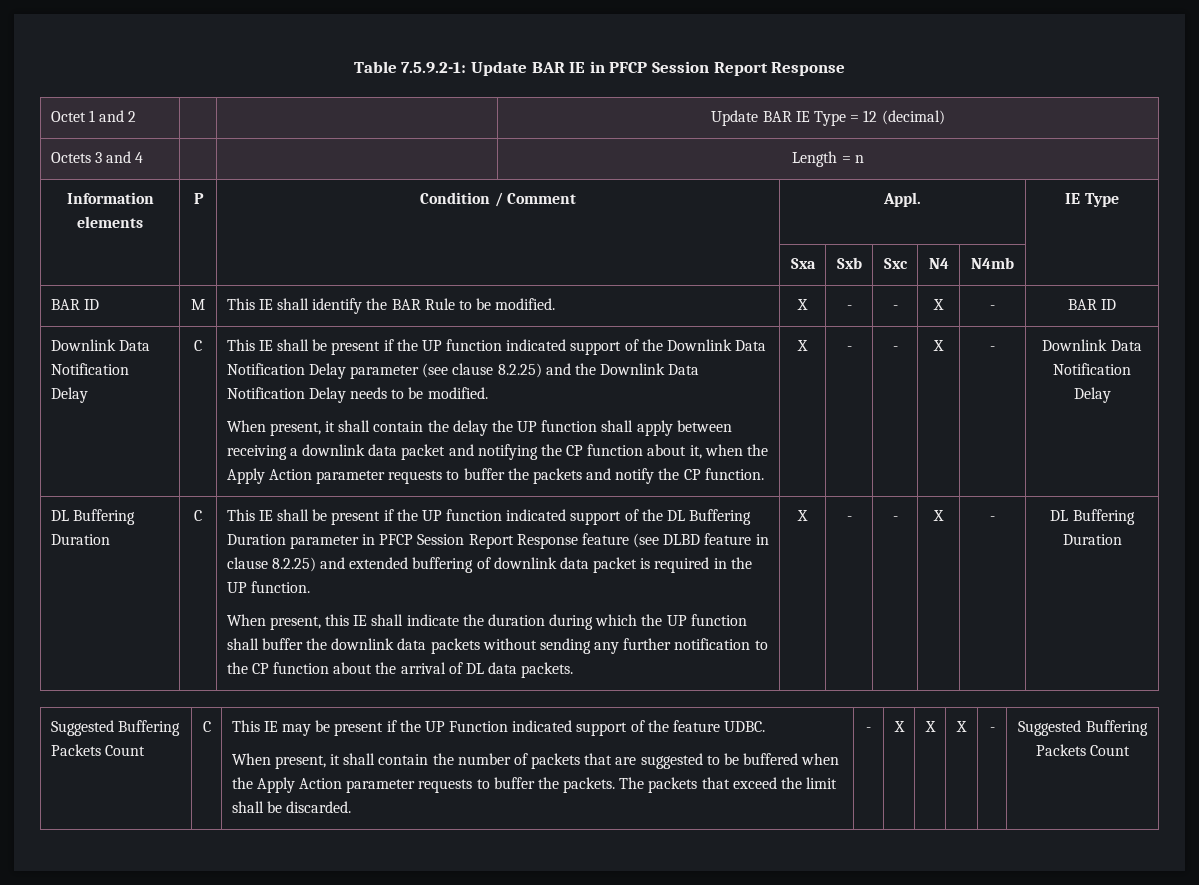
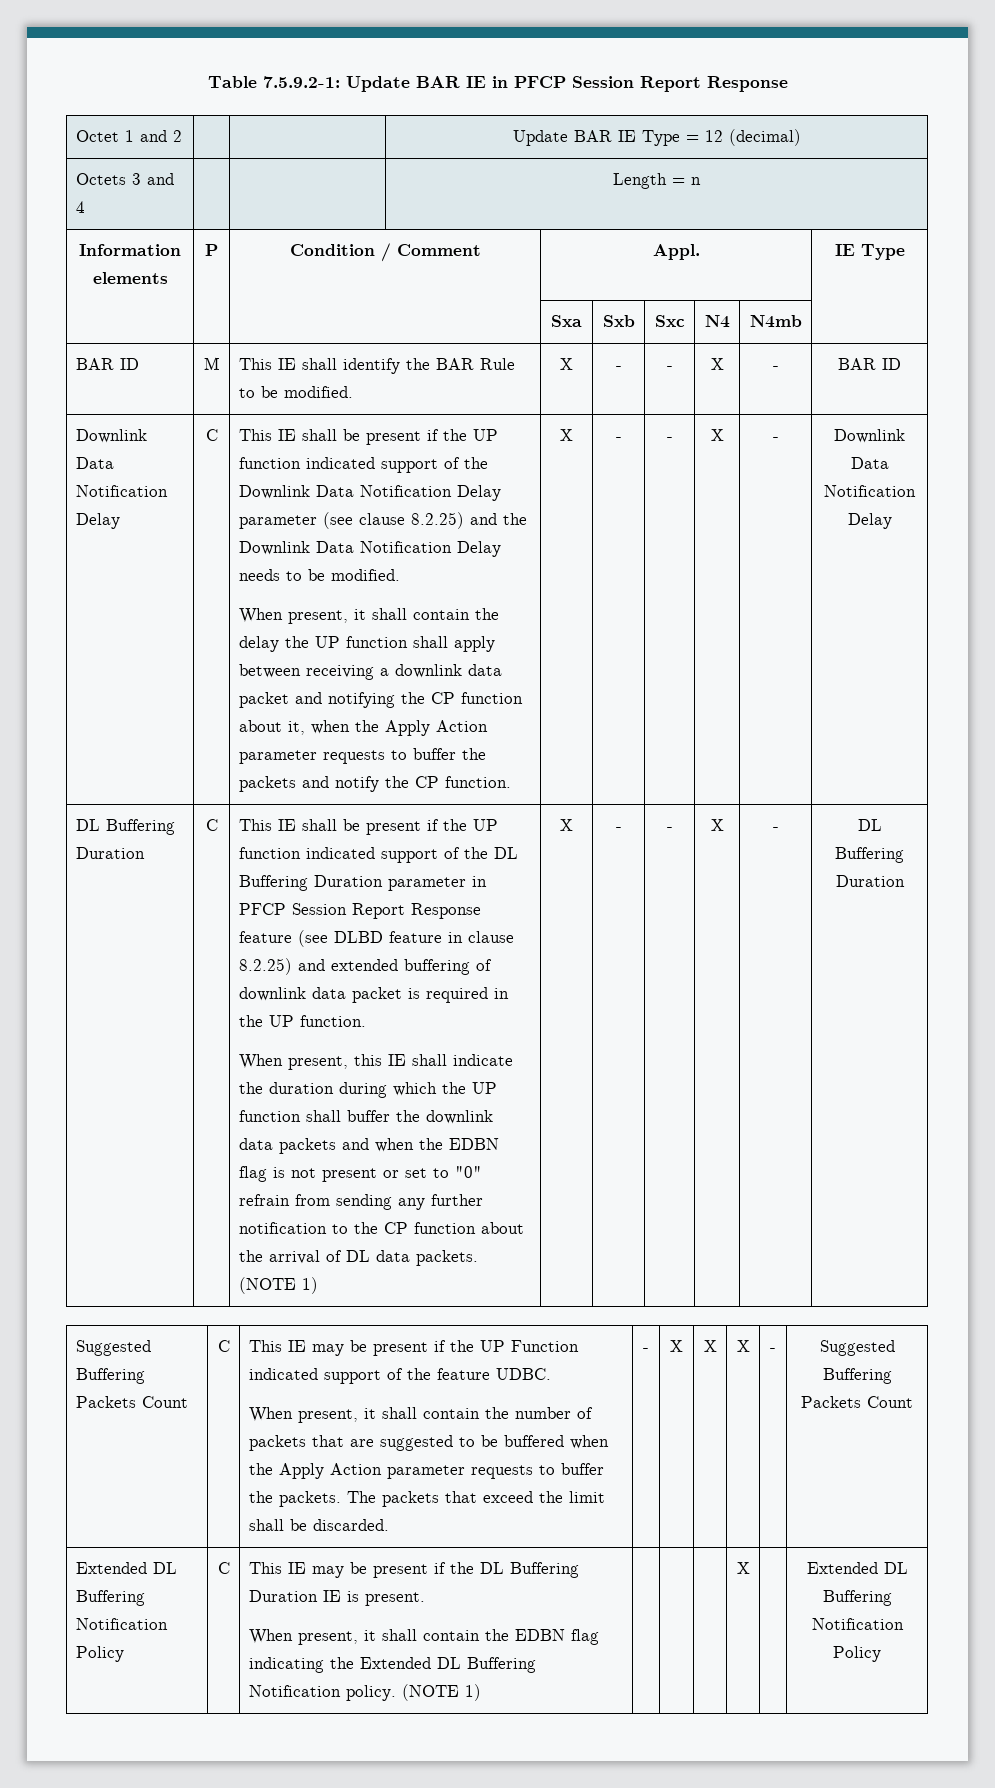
[482,638,537,650] without -> [341,1138,499,1152] [238,1166,482,1182] [238,1194,330,1206] and when the EDBN flag is not present or set to "0" refrain from
(574, 670) none -> [238,1277,318,1294] (NOTE 1)
(1131, 750) none -> [75,1562,177,1574] [75,1590,145,1606] [75,1618,168,1630] [75,1646,124,1662] [217,1562,230,1574] [248,1562,579,1578] [248,1590,425,1606] [248,1629,599,1645] [248,1657,536,1673] [248,1684,481,1701] [736,1562,750,1574] [806,1562,908,1574] [822,1590,892,1606] [811,1618,904,1630] [833,1646,881,1662] // Extended DL Buffering Notification Policy | C | This IE may be present if the DL Buffering Duration IE is present. // When present, it shall contain the EDBN flag indicating the Extended DL Buffering Notification policy. (NOTE 1) | | | | X | | Extended DL Buffering Notification Policy

